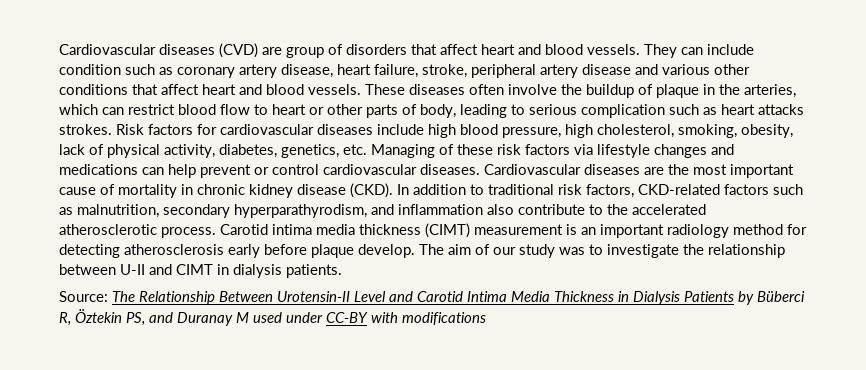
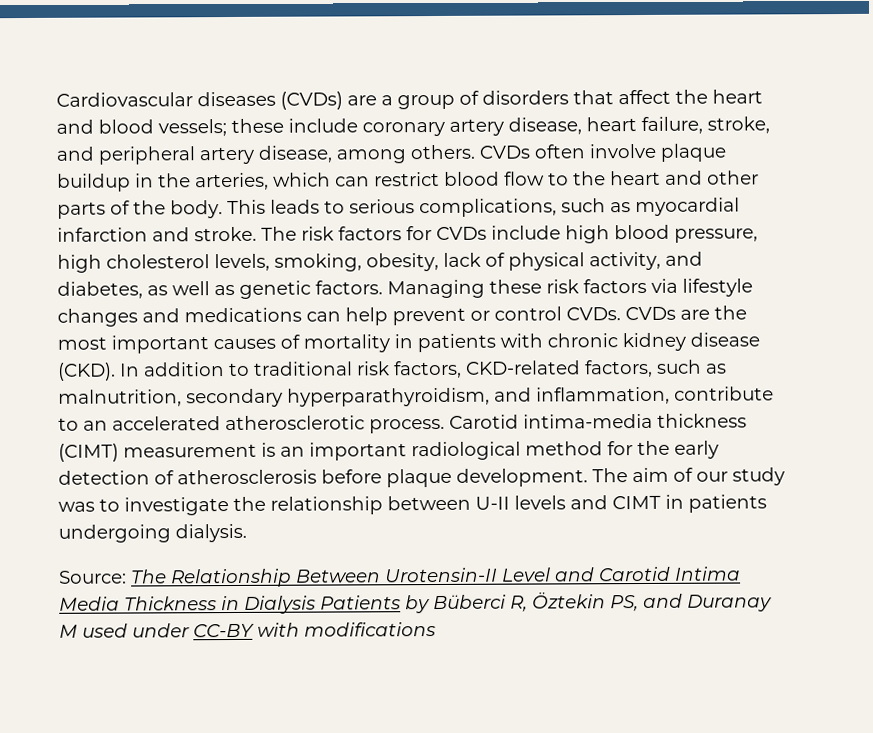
[59,43,282,58] Cardiovascular diseases (CVD) are -> [56,91,393,110] Cardiovascular diseases (CVDs) are a
[481,44,754,58] [59,64,173,75] heart and blood vessels. They can include condition such as -> [675,89,763,104] [56,118,358,137] the heart and blood vessels; these include
(467, 71) none -> [56,146,94,161] and
[582,64,750,75] [59,84,699,98] disease and various other conditions that affect heart and blood vessels. These diseases often involve the buildup of plaque -> [258,143,727,164] [57,173,131,192] disease, among others. CVDs often involve plaque buildup
[272,104,507,118] heart or other parts of body, leading -> [573,170,759,186] [57,199,320,219] the heart and other parts of the body. This leads
[581,104,804,118] [59,124,373,135] complication such as heart attacks strokes. Risk factors for cardiovascular diseases -> [419,197,740,218] [57,226,487,242] complications, such as myocardial infarction and stroke. The risk factors for CVDs
[597,124,674,138] cholesterol, -> [106,253,270,272] cholesterol levels,
[219,144,454,158] diabetes, genetics, etc. Managing of -> [665,251,703,266] [57,279,485,299] and diabetes, as well as genetic factors. Managing
[323,164,640,175] cardiovascular diseases. Cardiovascular diseases -> [566,306,676,321] CVDs. CVDs
[59,187,96,195] cause -> [213,338,276,350] causes
(193, 189) none -> [417,333,543,353] patients with
[724,184,769,195] factors -> [584,359,653,378] factors,
[234,204,514,218] hyperparathyrodism, and inflammation also -> [287,386,670,407] hyperparathyroidism, and inflammation,
[607,204,628,215] the -> [83,420,108,431] an
[272,224,355,235] intima media -> [523,413,653,429] intima-media
[667,224,729,238] radiology -> [411,441,521,461] radiological
[59,244,260,258] detecting atherosclerosis early -> [637,440,719,459] [58,469,317,485] the early detection of atherosclerosis
[358,244,415,258] develop. -> [456,468,588,487] development.
(145, 269) none -> [514,495,566,510] levels
[233,264,342,278] dialysis patients. -> [688,494,767,513] [58,523,247,543] patients undergoing dialysis.

